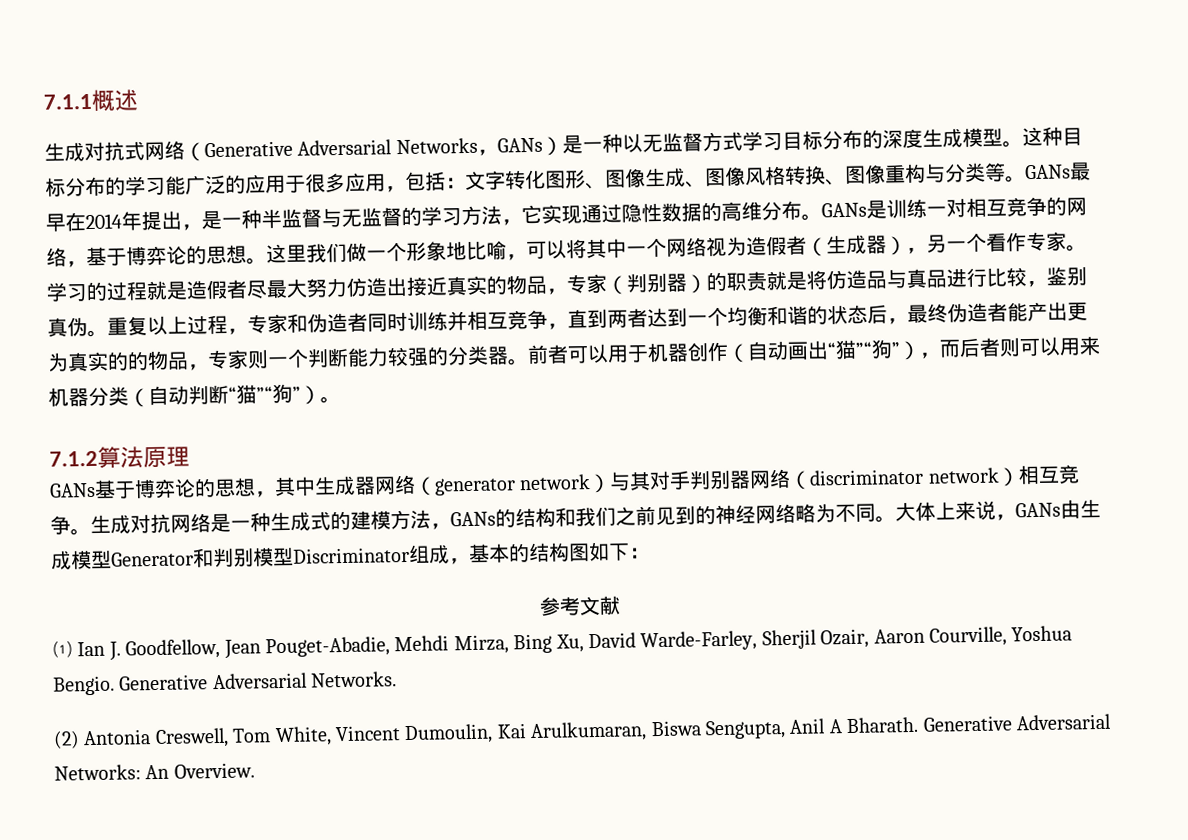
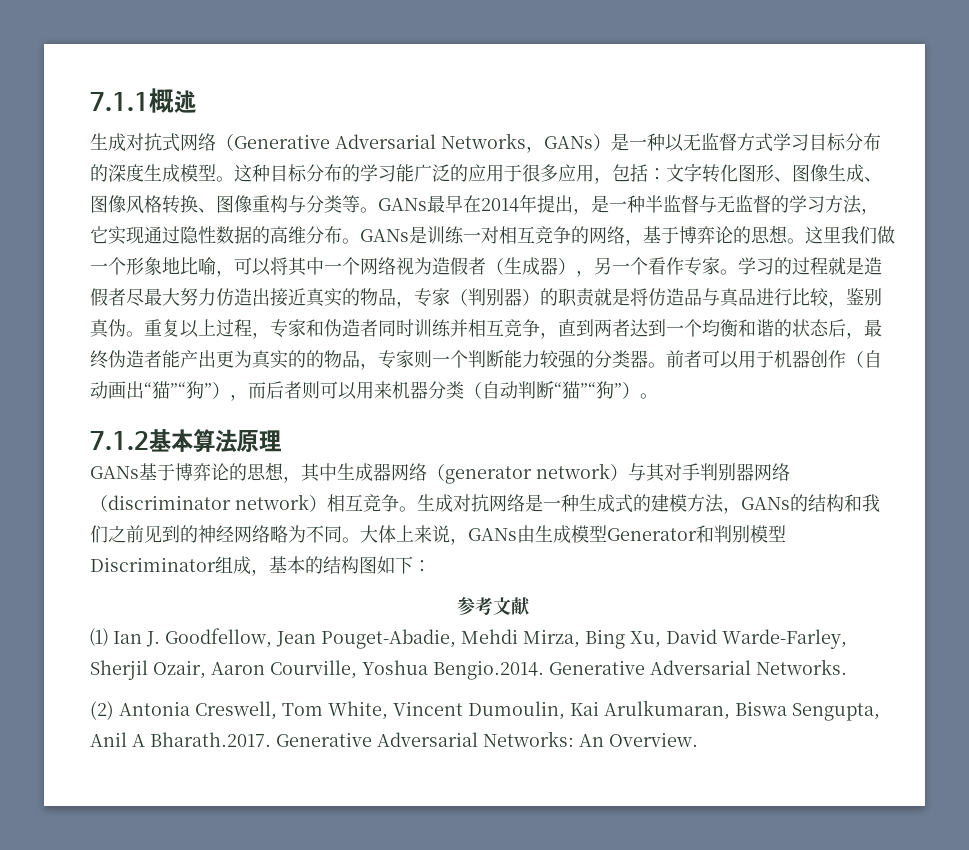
(98, 458) none -> [149,429,193,452] 基本
[53,675,115,696] Bengio. -> [433,660,544,680] Bengio.2014.
[846,716,919,734] Bharath. -> [150,732,271,747] Bharath.2017.

